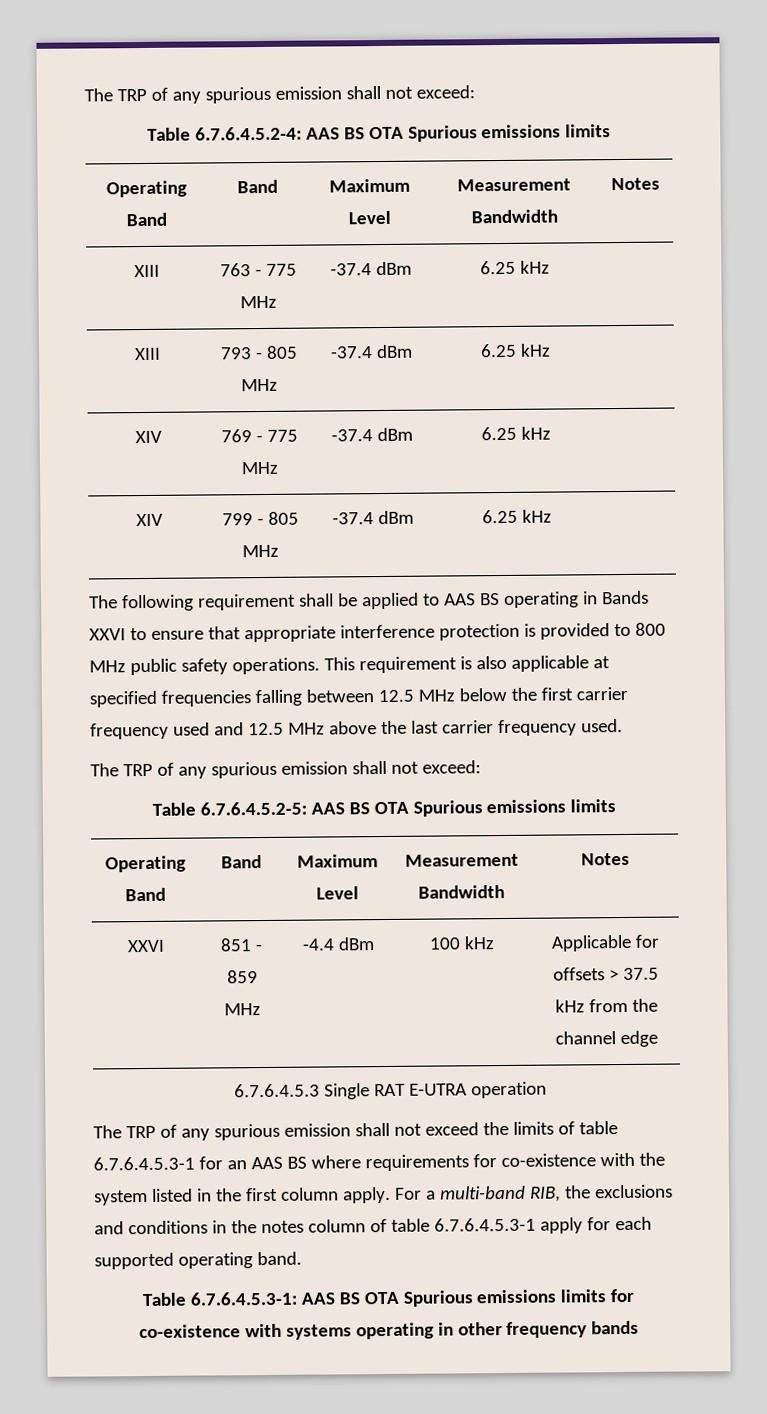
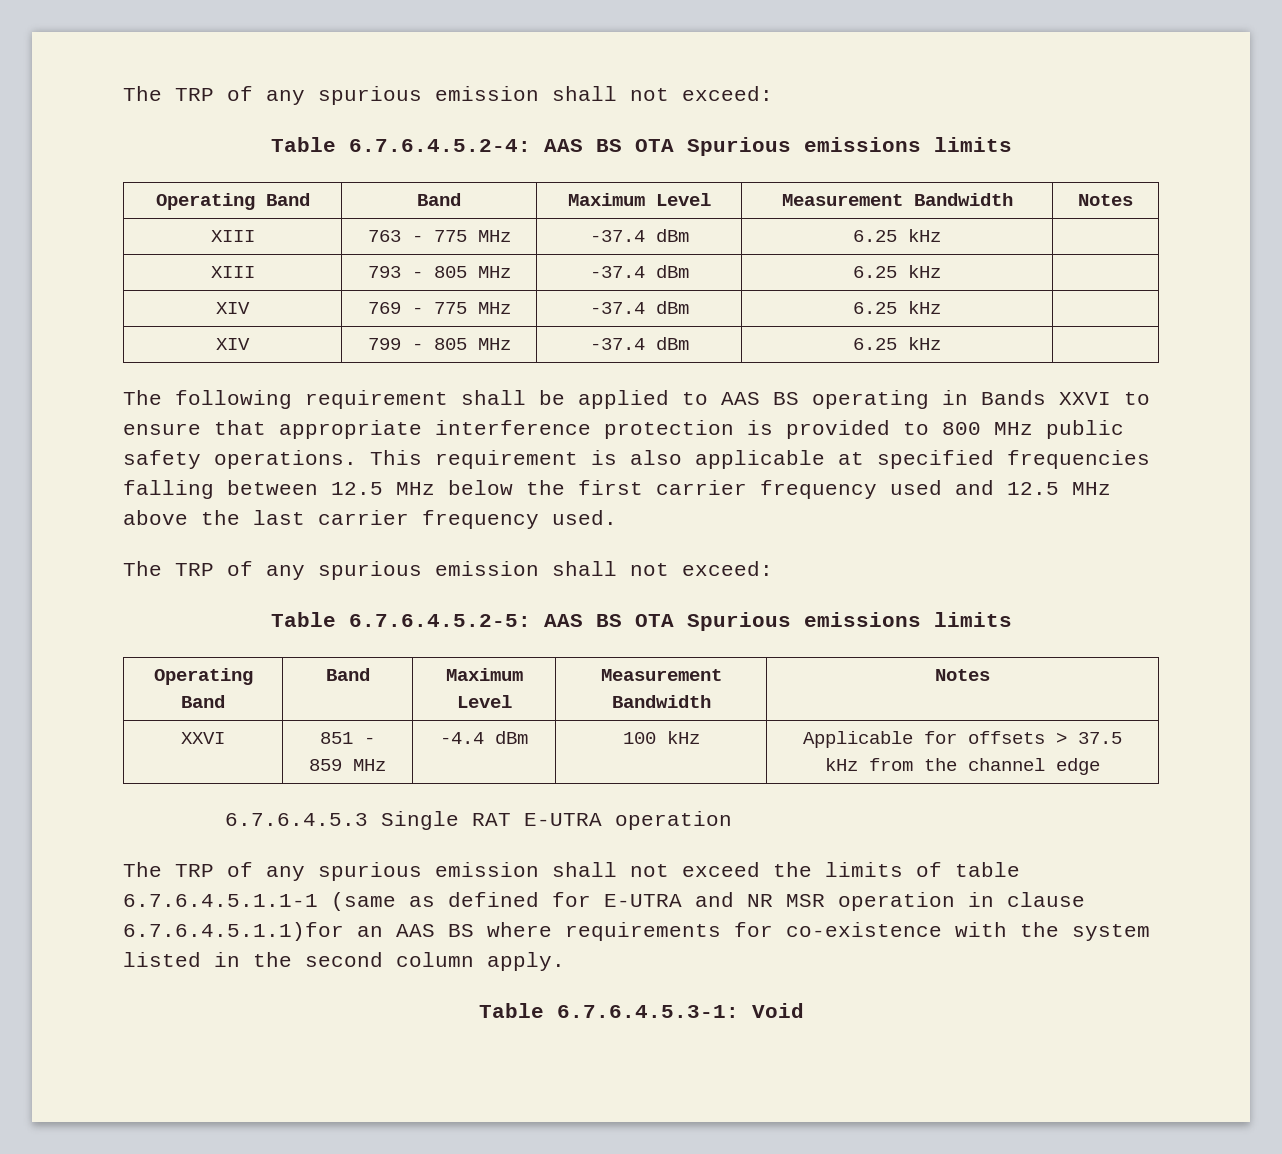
[93,1156,223,1171] 6.7.6.4.5.3-1 for -> [123,892,1085,911] [123,922,344,941] 6.7.6.4.5.1.1-1 (same as defined for E-UTRA and NR MSR operation in clause 6.7.6.4.5.1.1)for
[245,1187,278,1202] first -> [305,952,383,967] second
[394,1184,673,1202] [94,1216,652,1235] [94,1251,302,1270] [141,1288,635,1307] [138,1320,640,1340] For a multi-band RIB, the exclusions and conditions in the notes column of table 6.7.6.4.5.3-1 apply for each supported operating band. // Table 6.7.6.4.5.3-1: AAS BS OTA Spurious emissions limits for co-existence with systems operating in other frequency bands -> [478,1003,804,1018] // Table 6.7.6.4.5.3-1: Void

